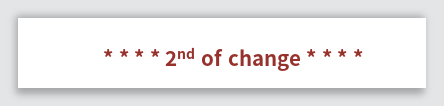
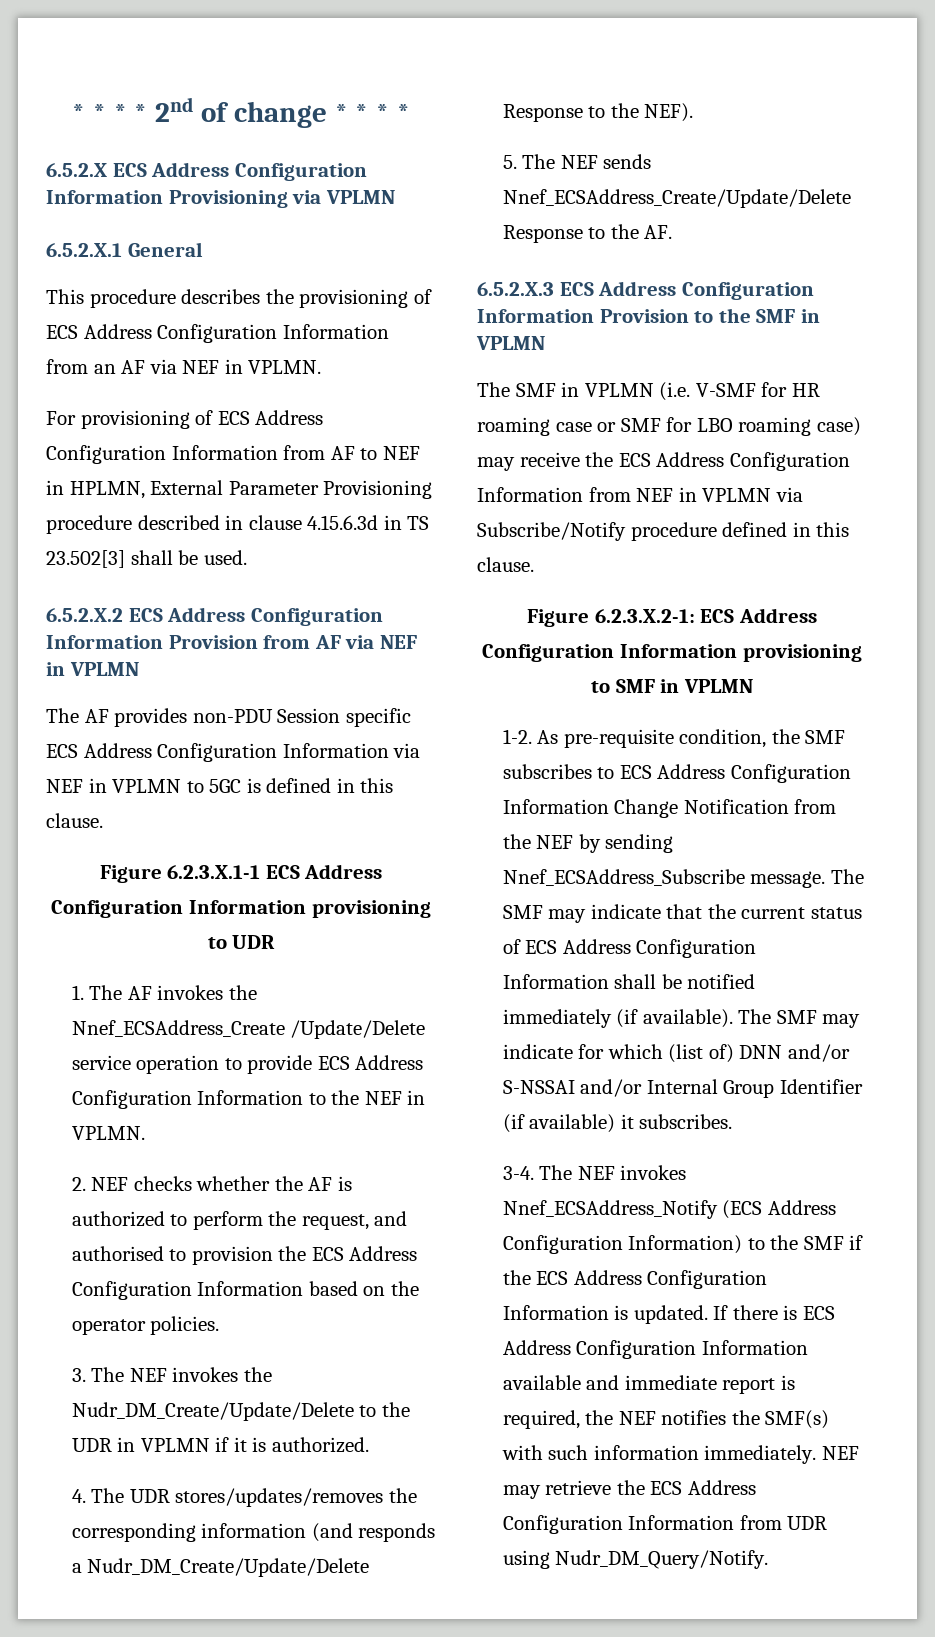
(363, 57) none -> [46,162,367,181] [46,190,395,208] [46,242,203,257] [46,289,432,308] [46,324,389,343] [46,359,322,374] [46,410,324,429] [46,445,420,464] [46,480,433,499] [46,515,430,534] [46,550,247,568] [46,607,383,626] [46,635,417,649] [46,662,139,676] [46,708,411,727] [46,743,421,762] [46,778,394,793] [46,813,103,828] [99,864,383,883] [51,900,431,918] [207,935,276,949] [71,985,257,1000] [71,1020,426,1039] [71,1055,424,1074] [71,1090,426,1109] [71,1126,145,1140] [71,1176,352,1191] [71,1211,408,1230] [71,1246,418,1265] [71,1281,419,1300] [71,1316,220,1335] [71,1367,272,1382] [71,1402,410,1421] [71,1437,369,1453] [71,1488,417,1507] [71,1523,436,1542] [71,1558,370,1577] [502,103,694,122] [502,154,652,169] [502,189,851,208] [502,224,673,243] [477,281,814,300] [477,308,820,323] [476,336,545,350] [477,382,820,401] [477,417,861,436] [477,452,850,471] [477,487,803,502] [477,522,850,541] [477,557,534,572] [527,608,817,627] [482,644,862,662] [591,679,753,693] [502,729,846,748] [502,764,851,783] [502,799,837,818] [502,834,674,853] [502,869,864,888] [502,904,862,923] [502,939,757,958] [502,974,756,989] [502,1009,861,1028] [502,1044,850,1063] [502,1079,863,1098] [502,1114,733,1133] [502,1165,687,1180] [502,1200,836,1219] [502,1235,864,1254] [502,1270,768,1289] [502,1305,835,1324] [502,1340,808,1359] [502,1375,795,1394] [502,1410,830,1429] [501,1445,859,1464] [502,1480,756,1499] [502,1515,828,1534] [502,1550,769,1569] // 6.5.2.X ECS Address Configuration Information Provisioning via VPLMN // 6.5.2.X.1 General // This procedure describes the provisioning of ECS Address Configuration Information from an AF via NEF in VPLMN. // For provisioning of ECS Address Configuration Information from AF to NEF in HPLMN, External Parameter Provisioning procedure described in clause 4.15.6.3d in TS 23.502[3] shall be used. // 6.5.2.X.2 ECS Address Configuration Information Provision from AF via NEF in VPLMN // The AF provides non-PDU Session specific ECS Address Configuration Information via NEF in VPLMN to 5GC is defined in this clause. // Figure 6.2.3.X.1-1 ECS Address Configuration Information provisioning to UDR // 1. The AF invokes the Nnef_ECSAddress_Create /Update/Delete service operation to provide ECS Address Configuration Information to the NEF in VPLMN. // 2. NEF checks whether the AF is authorized to perform the request, and authorised to provision the ECS Address Configuration Information based on the operator policies. // 3. The NEF invokes the Nudr_DM_Create/Update/Delete to the UDR in VPLMN if it is authorized. // 4. The UDR stores/updates/removes the corresponding information (and responds a Nudr_DM_Create/Update/Delete Response to the NEF). // 5. The NEF sends Nnef_ECSAddress_Create/Update/Delete Response to the AF. // 6.5.2.X.3 ECS Address Configuration Information Provision to the SMF in VPLMN // The SMF in VPLMN (i.e. V-SMF for HR roaming case or SMF for LBO roaming case) may receive the ECS Address Configuration Information from NEF in VPLMN via Subscribe/Notify procedure defined in this clause. // Figure 6.2.3.X.2-1: ECS Address Configuration Information provisioning to SMF in VPLMN // 1-2. As pre-requisite condition, the SMF subscribes to ECS Address Configuration Information Change Notification from the NEF by sending Nnef_ECSAddress_Subscribe message. The SMF may indicate that the current status of ECS Address Configuration Information shall be notified immediately (if available). The SMF may indicate for which (list of) DNN and/or S-NSSAI and/or Internal Group Identifier (if available) it subscribes. // 3-4. The NEF invokes Nnef_ECSAddress_Notify (ECS Address Configuration Information) to the SMF if the ECS Address Configuration Information is updated. If there is ECS Address Configuration Information available and immediate report is required, the NEF notifies the SMF(s) with such information immediately. NEF may retrieve the ECS Address Configuration Information from UDR using Nudr_DM_Query/Notify.

